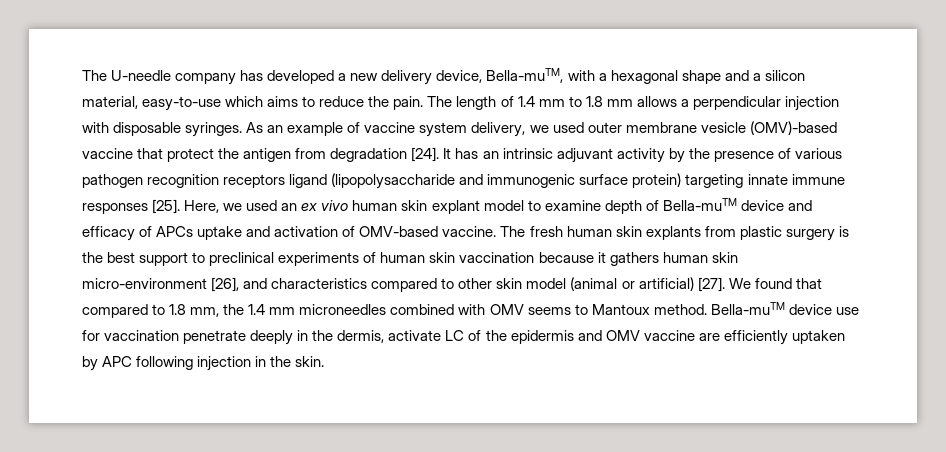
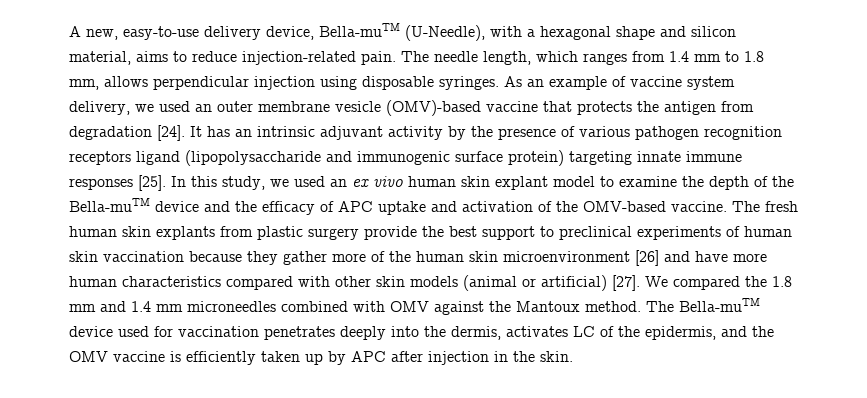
[82,68,564,85] The U-needle company has developed a new delivery device, Bella-muTM, -> [69,22,485,41] A new, easy-to-use delivery device, Bella-muTM (U-Needle),
[752,73,761,81] a -> (686, 31) none
[142,96,264,111] easy-to-use which -> (131, 58) none
[368,96,390,107] the -> [242,51,356,65] injection-related
[456,96,514,110] length of -> [434,51,665,65] needle length, which ranges from
[606,96,689,107] mm allows a -> [69,76,148,90] mm, allows
[82,122,109,133] with -> [320,76,357,90] using
(584, 127) none -> [195,104,212,112] an
[167,148,215,162] protect -> [577,101,632,115] protects
[184,200,220,213] Here, -> [171,176,265,190] In this study,
(601, 205) none -> [682,176,704,187] the
(659, 205) none -> [772,176,794,187] the
(812, 205) none -> [235,201,257,212] the
[156,226,194,237] APCs -> [338,201,373,212] APC
(356, 231) none -> [556,201,578,212] the
[838,226,849,237] is -> [364,226,417,240] provide
[597,252,738,266] [82,277,268,292] it gathers human skin micro-environment [26], and -> [247,250,767,266] [69,276,117,287] they gather more of the human skin microenvironment [26] and have more human
[441,278,455,289] to -> [298,276,330,287] with
[526,278,567,289] model -> [410,276,458,287] models
[754,278,822,289] [82,304,245,318] found that compared to 1.8 mm, the -> [673,276,792,290] [69,301,126,312] compared the 1.8 mm and
[527,304,588,315] seems to -> [434,301,511,315] against the
[710,302,859,315] Bella-muTM device use -> [646,297,760,312] [69,326,149,337] The Bella-muTM device used
[183,330,309,345] penetrate deeply in -> [264,326,419,340] penetrates deeply into
[388,330,442,341] activate -> [506,326,568,337] activates
[510,330,845,345] epidermis and OMV vaccine are efficiently uptaken -> [645,326,774,340] [69,351,323,365] epidermis, and the OMV vaccine is efficiently taken up
[136,356,194,370] following -> [391,351,423,362] after

